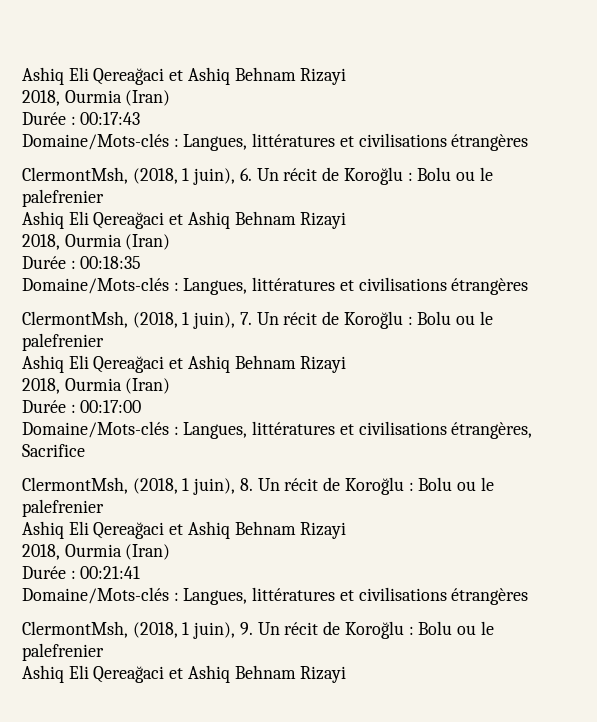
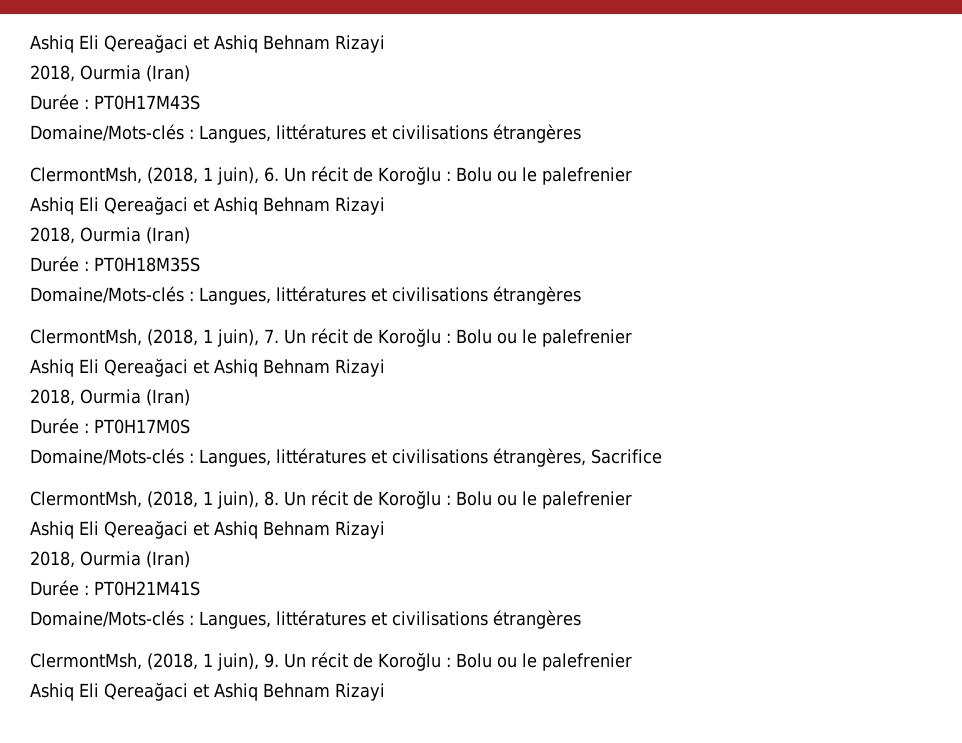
[80,112,141,125] 00:17:43 -> [94,95,200,110] PT0H17M43S
[80,256,142,269] 00:18:35 -> [94,257,200,272] PT0H18M35S
[80,400,142,413] 00:17:00 -> [94,419,190,434] PT0H17M0S
[80,566,141,579] 00:21:41 -> [94,581,200,596] PT0H21M41S

